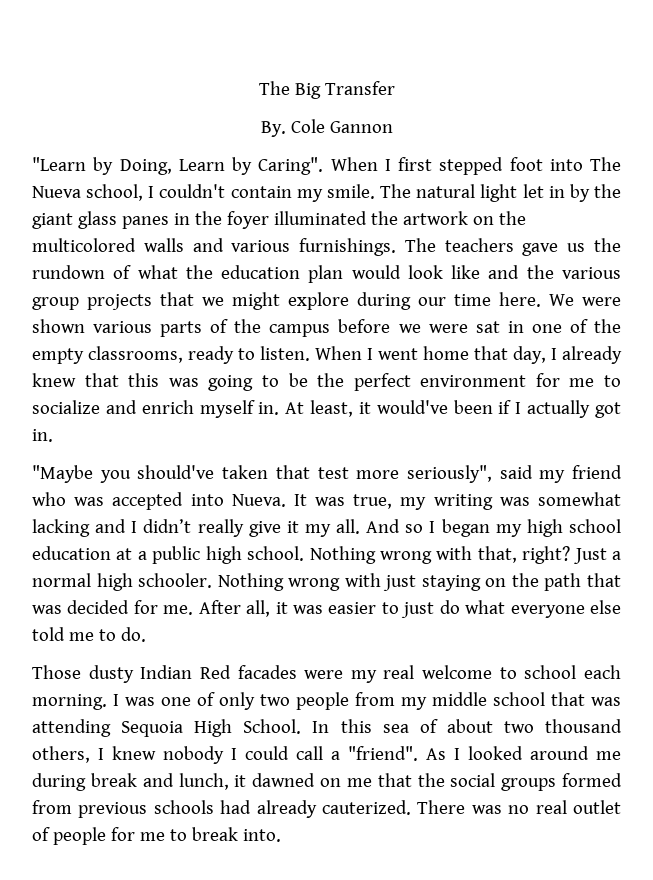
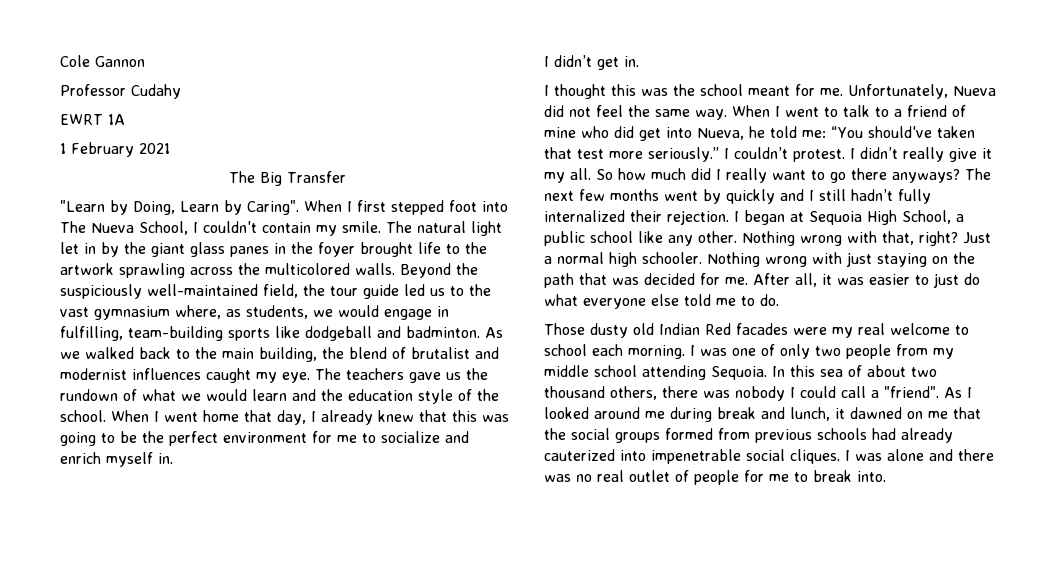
(258, 88) none -> [60,55,145,67] [60,84,181,99] [60,114,125,125] [60,142,170,157] Cole Gannon // Professor Cudahy // EWRT 1A // 1 February 2021 //
[260,119,393,137] // By. Cole Gannon -> (346, 177) none
[86,184,144,201] school, -> [139,221,188,235] School,
[273,211,526,225] [32,238,397,256] illuminated the artwork on the multicolored walls and various furnishings. -> [360,242,487,257] [60,263,478,278] [60,284,491,299] [60,305,449,320] [60,326,503,341] [60,347,499,362] [60,368,310,383] brought life to the artwork sprawling across the multicolored walls. Beyond the suspiciously well-maintained field, the tour guide led us to the vast gymnasium where, as students, we would engage in fulfilling, team-building sports like dodgeball and badminton. As we walked back to the main building, the blend of brutalist and modernist influences caught my eye.
[185,265,621,283] [32,292,621,310] [32,319,622,337] [32,346,310,364] the education plan would look like and the various group projects that we might explore during our time here. We were shown various parts of the campus before we were sat in one of the empty classrooms, ready to listen. -> [181,389,499,404] [60,410,106,422] we would learn and the education style of the school.
[285,400,622,418] [32,429,53,442] [32,465,131,483] At least, it would've been if I actually got in. // "Maybe you -> [544,55,639,70] [544,84,996,99] [544,105,966,120] [544,126,863,141] // I didn’t get in. // I thought this was the school meant for me. Unfortunately, Nueva did not feel the same way. When I went to talk to a friend of mine who did get into Nueva, he told me: “You
[406,465,622,483] [32,492,621,510] [32,519,127,537] seriously", said my friend who was accepted into Nueva. It was true, my writing was somewhat lacking and -> [648,147,845,162] seriously.” I couldn’t protest.
[366,519,621,537] [32,546,305,564] And so I began my high school education at a public high school. -> [596,168,991,183] [544,189,931,204] [544,210,964,225] [544,231,737,246] So how much did I really want to go there anyways? The next few months went by quickly and I still hadn’t fully internalized their rejection. I began at Sequoia High School, a public school like any other.
(134, 674) none -> [633,323,654,335] old
[551,692,621,706] [32,719,302,737] that was attending Sequoia High School. -> [642,365,767,380] attending Sequoia.
[98,746,156,760] I knew -> [662,386,730,398] there was
[322,800,466,815] cauterized. There -> [544,449,994,464] cauterized into impenetrable social cliques. I was alone and there

